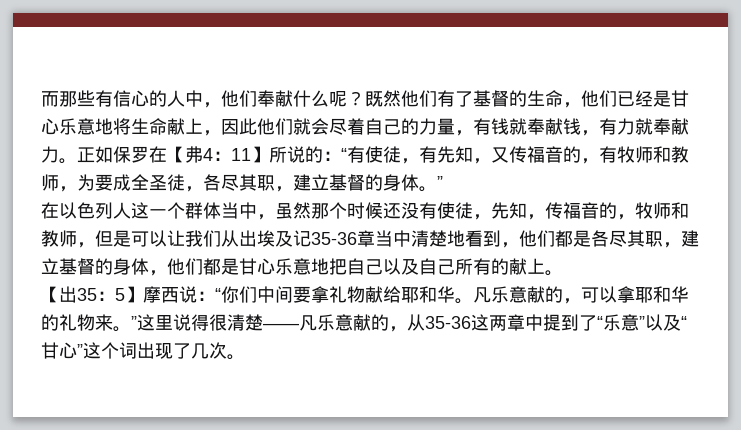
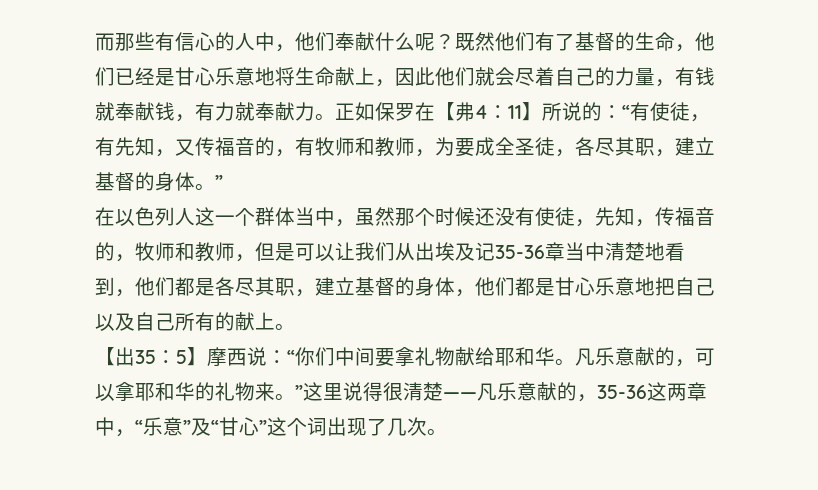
[407,314,425,331] 从 -> (597, 398) none
[543,314,597,331] 提到了 -> [115,429,135,437] ，
[645,314,663,331] 以 -> (191, 427) none

